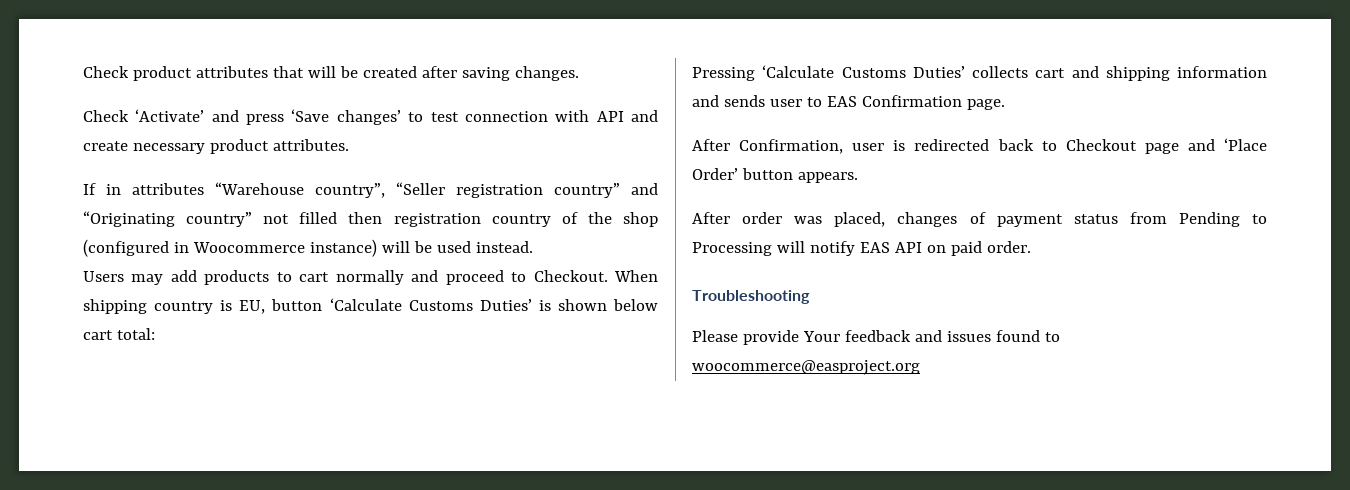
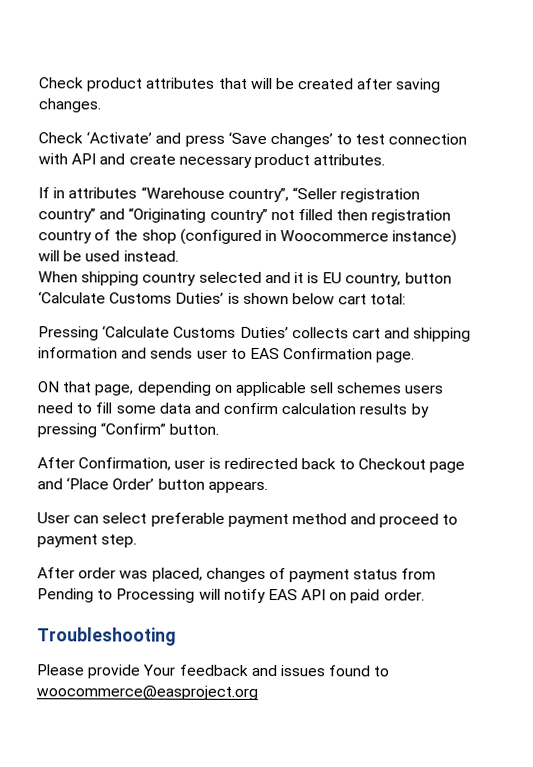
[83,270,658,285] [83,299,266,314] Users may add products to cart normally and proceed to Checkout. When shipping country is EU, -> [38,271,402,287] When shipping country selected and it is EU country,
(1005, 104) none -> [37,381,444,397] [37,402,429,418] [37,422,220,438] // ON that page, depending on applicable sell schemes users need to fill some data and confirm calculation results by pressing “Confirm” button.
(858, 177) none -> [37,512,459,528] [37,534,138,548] // User can select preferable payment method and proceed to payment step.

